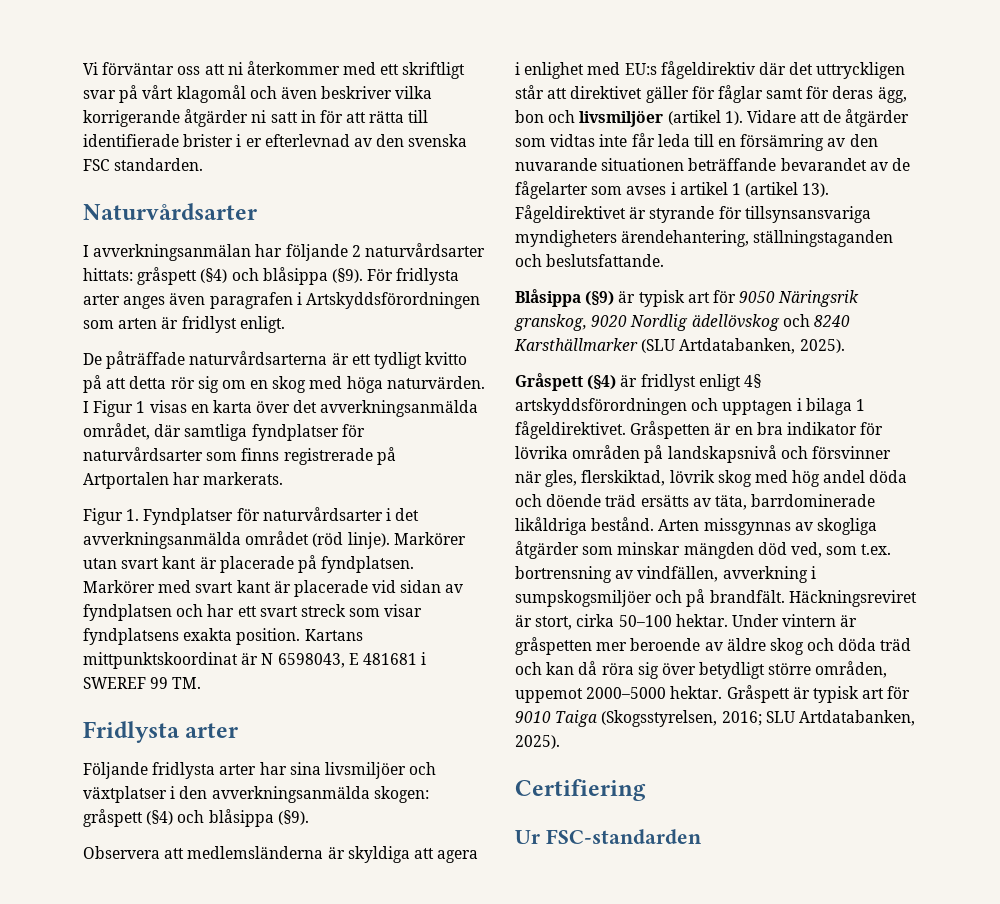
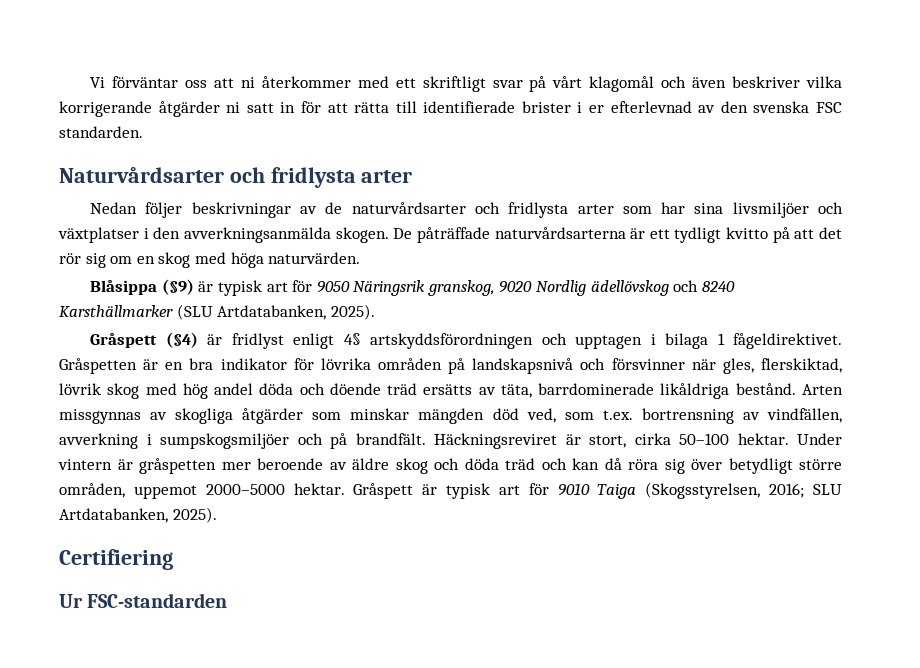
[83,243,485,261] [83,267,460,285] [83,292,480,309] [83,316,285,333] // I avverkningsanmälan har följande 2 naturvårdsarter hittats: gråspett (§4) och blåsippa (§9). För fridlysta arter anges även paragrafen i Artskyddsförordningen som arten är fridlyst enligt. // -> [229,167,413,188] [90,202,843,218] [58,227,389,243] och fridlysta arter // Nedan följer beskrivningar av de naturvårdsarter och fridlysta arter som har sina livsmiljöer och växtplatser i den avverkningsanmälda skogen.
[129,376,167,389] detta -> [818,227,842,239] det
[83,400,479,417] [83,423,365,441] [83,447,396,465] [83,472,284,489] [83,507,420,525] [83,531,466,549] [83,555,415,573] [83,580,464,597] [83,604,423,621] [83,628,363,645] [83,652,427,669] [83,677,202,689] [83,721,239,743] [83,762,437,779] [83,786,429,803] [83,809,309,827] [83,846,479,863] [515,61,906,79] [515,85,907,103] [515,109,910,127] [515,133,878,151] [515,158,910,171] [515,181,830,199] [515,205,871,223] [515,230,894,247] [515,254,665,267] I Figur 1 visas en karta över det avverkningsanmälda området, där samtliga fyndplatser för naturvårdsarter som finns registrerade på Artportalen har markerats. // Figur 1. Fyndplatser för naturvårdsarter i det avverkningsanmälda området (röd linje). Markörer utan svart kant är placerade på fyndplatsen. Markörer med svart kant är placerade vid sidan av fyndplatsen och har ett svart streck som visar fyndplatsens exakta position. Kartans mittpunktskoordinat är N 6598043, E 481681 i SWEREF 99 TM. // Fridlysta arter // Följande fridlysta arter har sina livsmiljöer och växtplatser i den avverkningsanmälda skogen: gråspett (§4) och blåsippa (§9). // Observera att medlemsländerna är skyldiga att agera i enlighet med EU:s fågeldirektiv där det uttryckligen står att direktivet gäller för fåglar samt för deras ägg, bon och livsmiljöer (artikel 1). Vidare att de åtgärder som vidtas inte får leda till en försämring av den nuvarande situationen beträffande bevarandet av de fågelarter som avses i artikel 1 (artikel 13). Fågeldirektivet är styrande för tillsynsansvariga myndigheters ärendehantering, ställningstaganden och beslutsfattande. -> (361, 258) none

